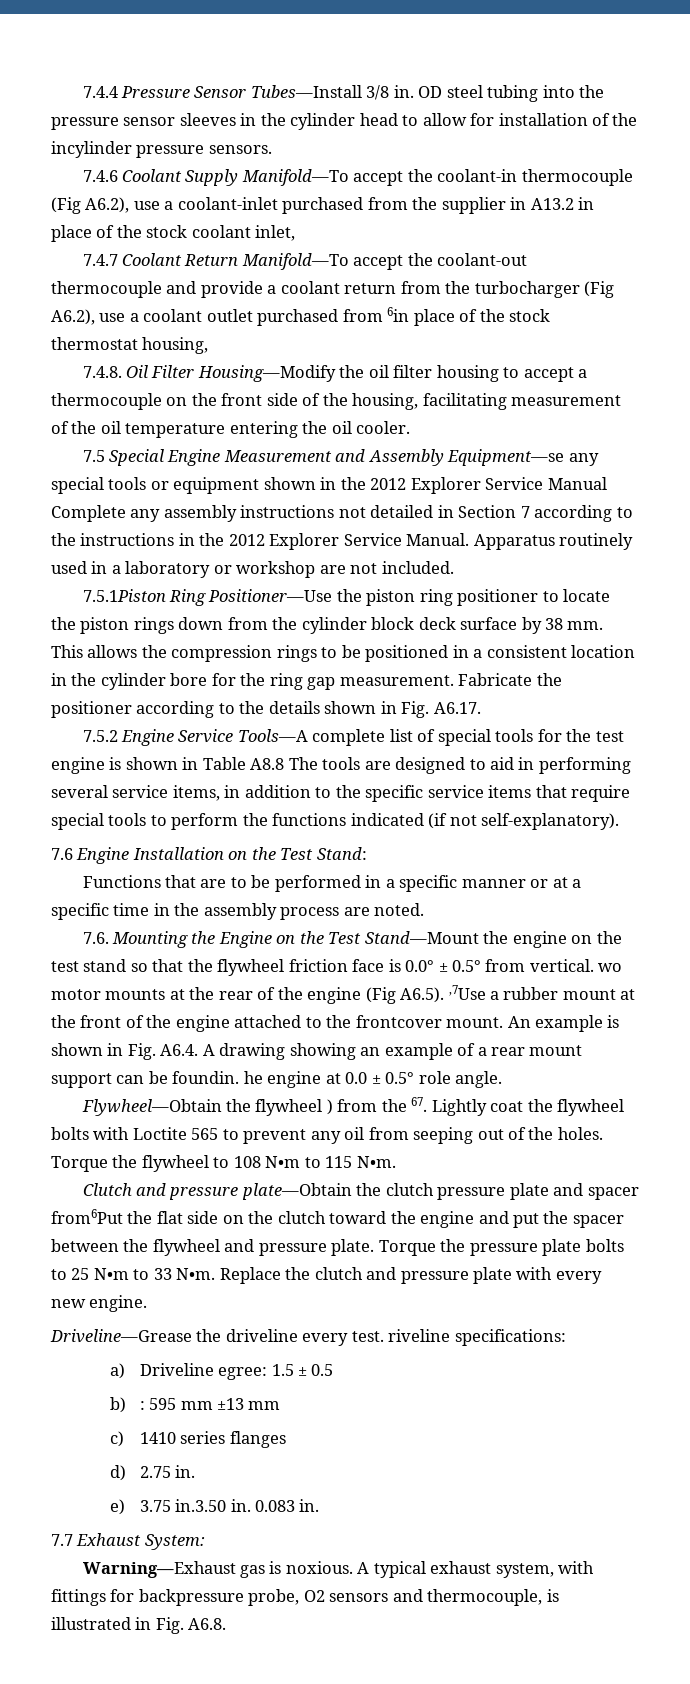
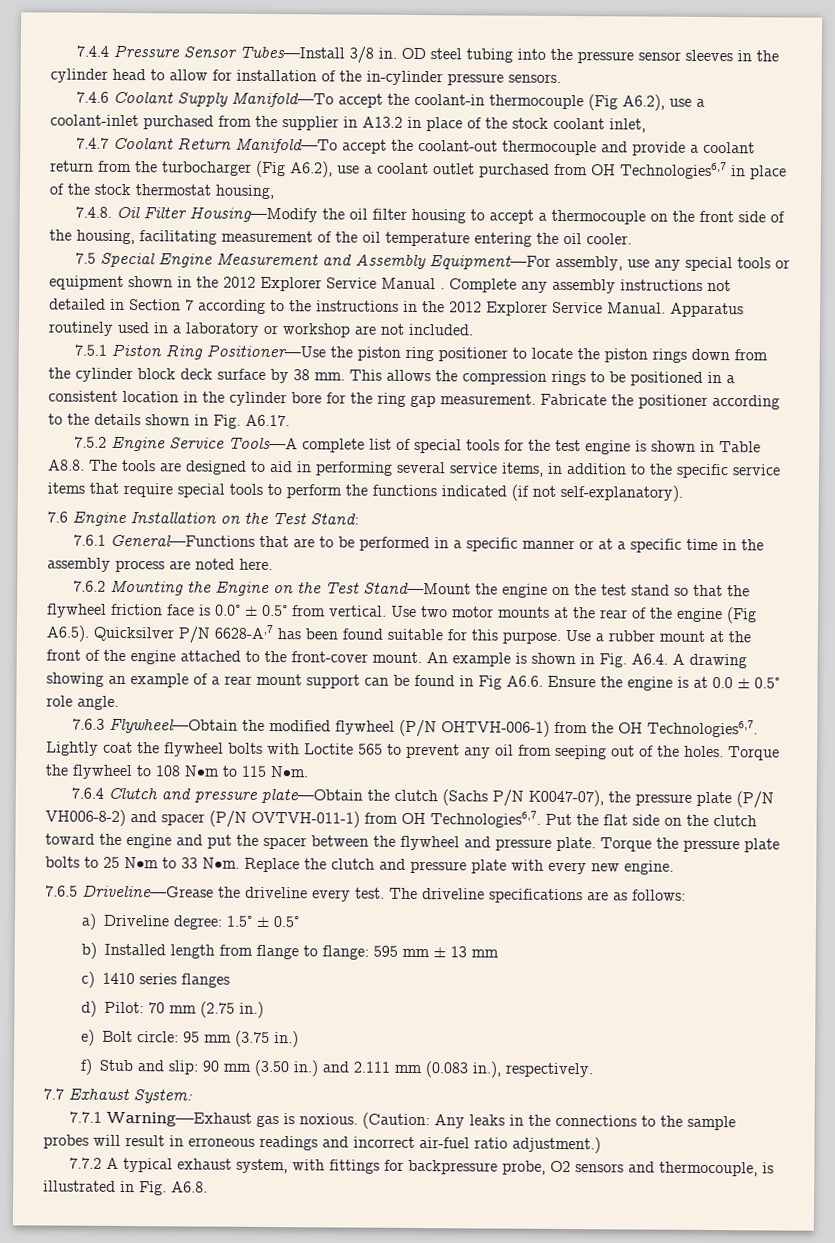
[51,141,132,158] incylinder -> [366,70,443,86] in-cylinder
[387,307,410,322] 6in -> [591,161,746,180] OH Technologies6,7 in
[447,449,565,466] Equipment—se -> [428,255,650,271] Equipment—For assembly, use
(607, 483) none -> [440,288,445,290] .
[82,589,166,602] 7.5.1Piston -> [73,343,162,357] 7.5.1 Piston
[250,758,285,770] A8.8 -> [48,459,85,471] A8.8.
[82,875,161,888] Functions -> [72,534,255,547] 7.6.1 General—Functions
[374,903,425,916] [82,932,109,944] noted. // 7.6. -> [195,558,273,571] [72,580,106,592] noted here. // 7.6.2
[598,963,623,972] wo -> [391,605,448,618] Use two
[448,985,486,1000] ,7Use -> [93,624,591,644] Quicksilver P/N 6628-A,7 has been found suitable for this purpose. Use
[355,1015,442,1028] frontcover -> [291,651,368,663] front-cover
[172,1071,322,1088] foundin. he engine -> [414,674,689,691] found in Fig A6.6. Ensure the engine is
(503, 1079) none -> [71,718,105,730] 7.6.3
[255,1097,428,1116] flywheel ) from the 67. -> [268,719,758,738] modified flywheel (P/N OHTVH-006-1) from the OH Technologies6,7.
(396, 1162) none -> [70,787,104,799] 7.6.4
[437,1183,639,1200] [51,1209,123,1224] pressure plate and spacer from6Put -> [441,789,774,809] [45,809,572,828] (Sachs P/N K0047-07), the pressure plate (P/N VH006-8-2) and spacer (P/N OVTVH-011-1) from OH Technologies6,7. Put
(148, 1303) none -> [45,885,78,897] 7.6.5
[388,1329,566,1346] [110,1363,334,1380] [110,1397,244,1413] riveline specifications: // a) Driveline egree: 1.5 ± 0.5 // b) : 595 mm ±13 -> [389,887,686,904] [80,913,299,930] [80,942,467,960] The driveline specifications are as follows: // a) Driveline degree: 1.5° ± 0.5° // b) Installed length from flange to flange: 595 mm ± 13
[139,1465,196,1478] [110,1499,320,1515] 2.75 in. // e) 3.75 in.3.50 in. 0.083 in. -> [103,1001,264,1018] [80,1029,299,1048] [79,1058,593,1078] Pilot: 70 mm (2.75 in.) // e) Bolt circle: 95 mm (3.75 in.) // f) Stub and slip: 90 mm (3.50 in.) and 2.111 mm (0.083 in.), respectively.
(205, 1542) none -> [68,1111,102,1123] 7.7.1
(353, 1567) none -> [361,1112,736,1131] [43,1134,601,1154] [68,1157,102,1169] (Caution: Any leaks in the connections to the sample probes will result in erroneous readings and incorrect air-fuel ratio adjustment.) // 7.7.2

